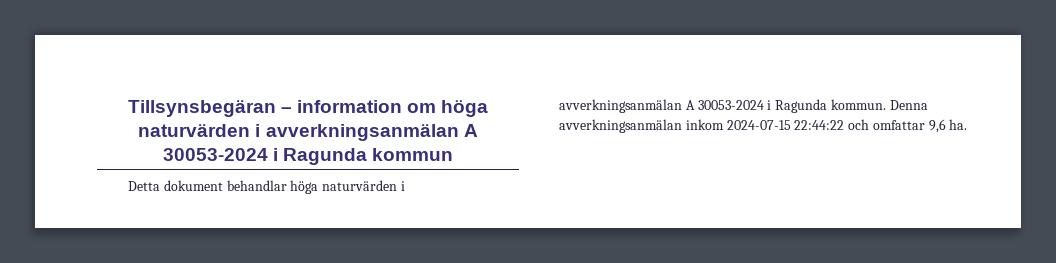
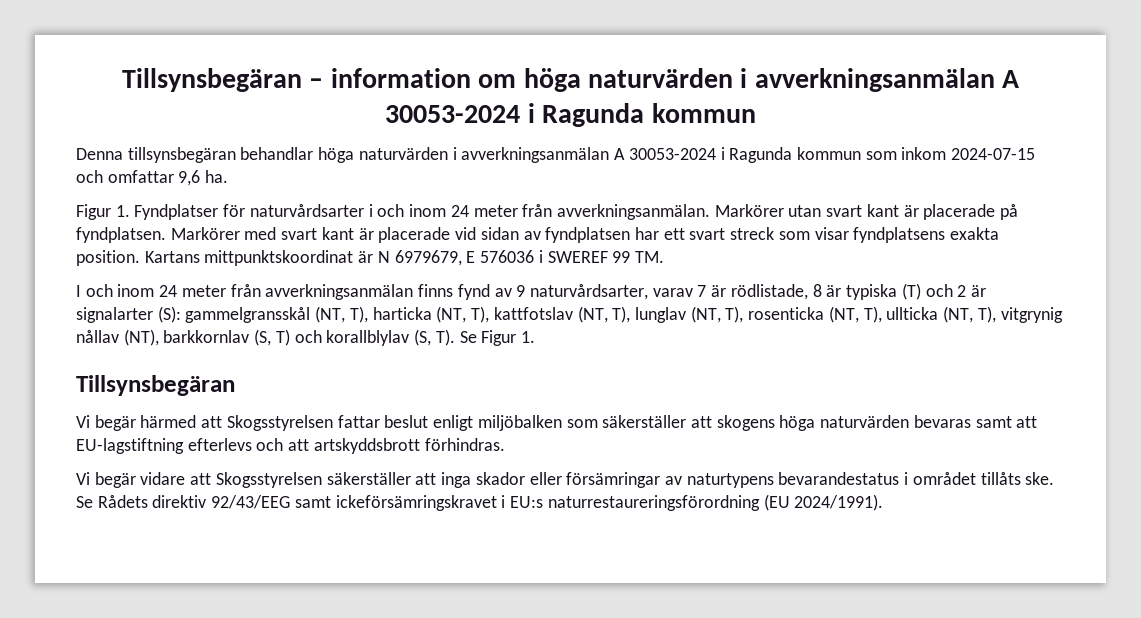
[128,180,223,191] Detta dokument -> [76,147,236,163] Denna tillsynsbegäran
[830,99,928,110] [559,119,682,133] kommun. Denna avverkningsanmälan -> [796,147,897,160] kommun som
[794,120,845,130] 22:44:22 -> (1036, 154) none
(968, 124) none -> [76,204,1019,220] [76,227,1000,243] [76,250,664,266] [76,283,986,300] [76,306,1063,323] [76,329,535,346] [76,375,235,396] [76,415,1038,431] [76,438,505,454] [76,472,1055,488] [76,494,884,511] // Figur 1. Fyndplatser för naturvårdsarter i och inom 24 meter från avverkningsanmälan. Markörer utan svart kant är placerade på fyndplatsen. Markörer med svart kant är placerade vid sidan av fyndplatsen har ett svart streck som visar fyndplatsens exakta position. Kartans mittpunktskoordinat är N 6979679, E 576036 i SWEREF 99 TM. // I och inom 24 meter från avverkningsanmälan finns fynd av 9 naturvårdsarter, varav 7 är rödlistade, 8 är typiska (T) och 2 är signalarter (S): gammelgransskål (NT, T), harticka (NT, T), kattfotslav (NT, T), lunglav (NT, T), rosenticka (NT, T), ullticka (NT, T), vitgrynig nållav (NT), barkkornlav (S, T) och korallblylav (S, T). Se Figur 1. // Tillsynsbegäran // Vi begär härmed att Skogsstyrelsen fattar beslut enligt miljöbalken som säkerställer att skogens höga naturvärden bevaras samt att EU-lagstiftning efterlevs och att artskyddsbrott förhindras. // Vi begär vidare att Skogsstyrelsen säkerställer att inga skador eller försämringar av naturtypens bevarandestatus i området tillåts ske. Se Rådets direktiv 92/43/EEG samt ickeförsämringskravet i EU:s naturrestaureringsförordning (EU 2024/1991).

